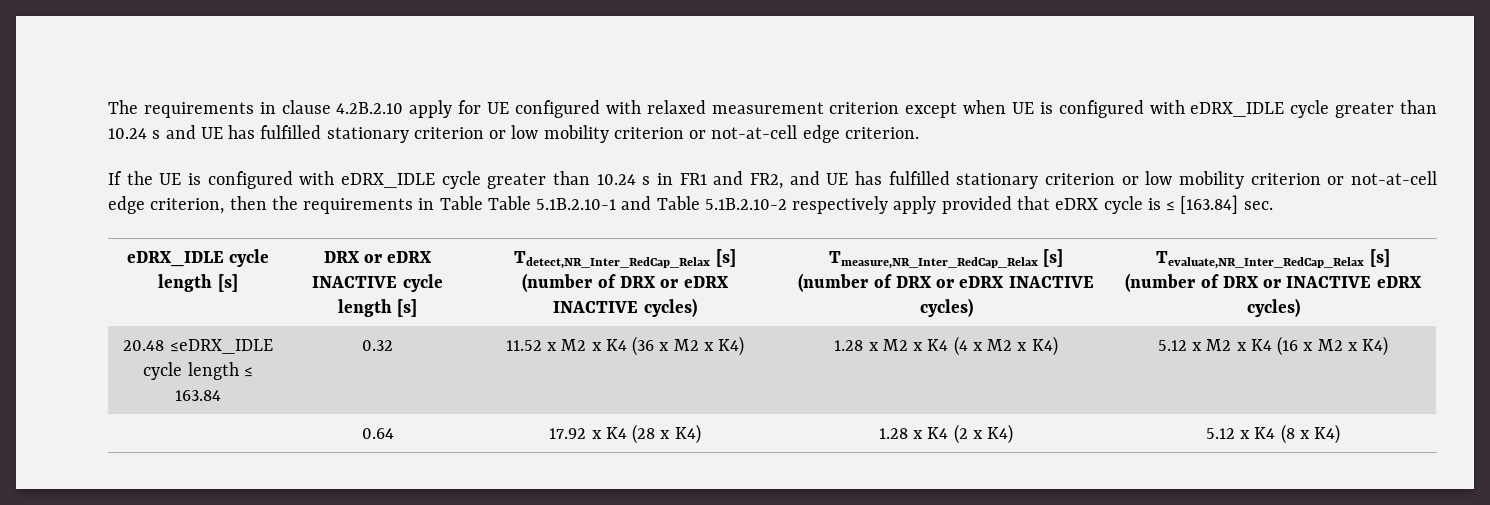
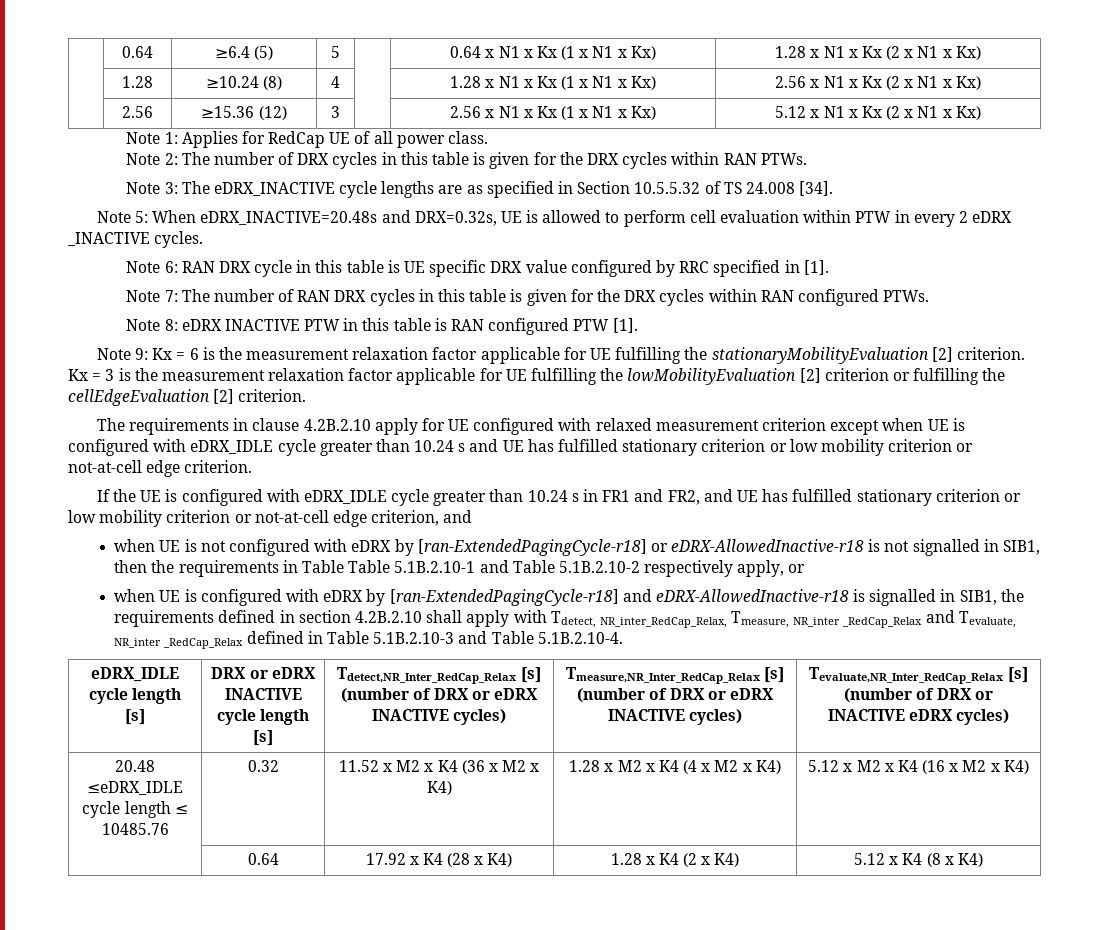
(108, 107) none -> [122,46,153,58] [214,46,274,60] [331,46,340,58] [450,46,656,60] [775,46,981,60] [122,76,153,88] [205,76,283,90] [331,76,340,88] [450,76,656,90] [775,76,981,90] [122,106,153,118] [201,106,287,120] [331,106,340,118] [450,106,656,120] [775,106,981,120] [126,131,489,148] [126,152,807,169] [126,181,834,198] [96,210,1013,227] [67,231,204,248] [126,260,829,277] [126,289,930,306] [126,318,638,335] [96,347,1025,364] [68,368,1006,385] [68,389,307,406] | 0.64 | ≥6.4 (5) | 5 | | 0.64 x N1 x Kx (1 x N1 x Kx) | 1.28 x N1 x Kx (2 x N1 x Kx) // | 1.28 | ≥10.24 (8) | 4 | | 1.28 x N1 x Kx (1 x N1 x Kx) | 2.56 x N1 x Kx (2 x N1 x Kx) // | 2.56 | ≥15.36 (12) | 3 | | 2.56 x N1 x Kx (1 x N1 x Kx) | 5.12 x N1 x Kx (2 x N1 x Kx) // Note 1: Applies for RedCap UE of all power class. // Note 2: The number of DRX cycles in this table is given for the DRX cycles within RAN PTWs. // Note 3: The eDRX_INACTIVE cycle lengths are as specified in Section 10.5.5.32 of TS 24.008 [34]. // Note 5: When eDRX_INACTIVE=20.48s and DRX=0.32s, UE is allowed to perform cell evaluation within PTW in every 2 eDRX _INACTIVE cycles. // Note 6: RAN DRX cycle in this table is UE specific DRX value configured by RRC specified in [1]. // Note 7: The number of RAN DRX cycles in this table is given for the DRX cycles within RAN configured PTWs. // Note 8: eDRX INACTIVE PTW in this table is RAN configured PTW [1]. // Note 9: Kx = 6 is the measurement relaxation factor applicable for UE fulfilling the stationaryMobilityEvaluation [2] criterion. Kx = 3 is the measurement relaxation factor applicable for UE fulfilling the lowMobilityEvaluation [2] criterion or fulfilling the cellEdgeEvaluation [2] criterion. //
(225, 206) none -> [443,510,473,523] [114,539,1041,556] and // when UE is not configured with eDRX by [ran-ExtendedPagingCycle-r18] or eDRX-AllowedInactive-r18 is not signalled in SIB1,
[893,195,1273,214] apply provided that eDRX cycle is ≤ [163.84] sec. -> [737,560,806,577] [114,589,1024,606] [114,610,1016,628] [114,631,623,649] apply, or // when UE is configured with eDRX by [ran-ExtendedPagingCycle-r18] and eDRX-AllowedInactive-r18 is signalled in SIB1, the requirements defined in section 4.2B.2.10 shall apply with Tdetect, NR_inter_RedCap_Relax, Tmeasure, NR_inter _RedCap_Relax and Tevaluate, NR_inter _RedCap_Relax defined in Table 5.1B.2.10-3 and Table 5.1B.2.10-4.
[175,390,221,401] 163.84 -> [101,823,169,835] 10485.76

